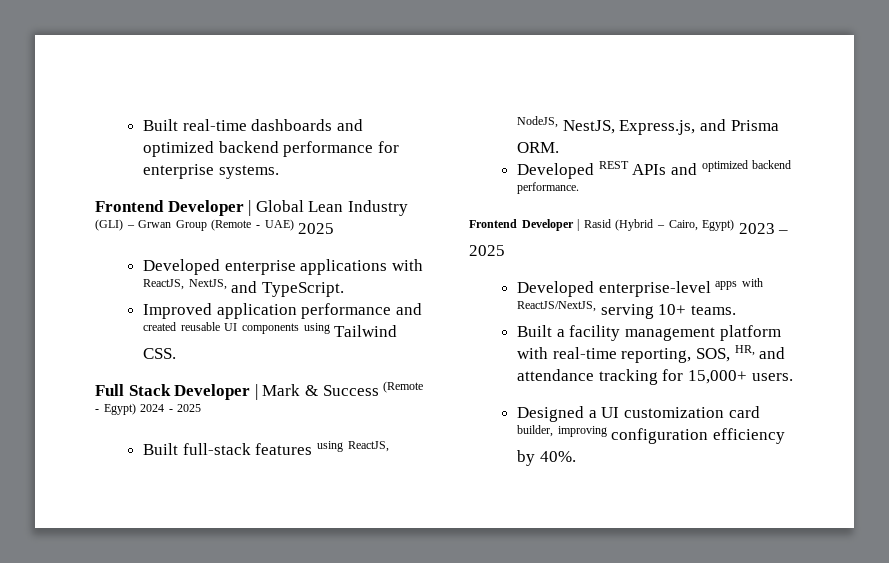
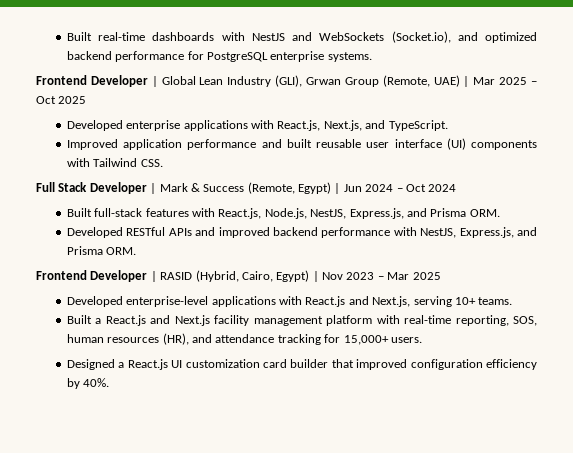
(333, 125) none -> [221,31,451,43] with NestJS and WebSockets (Socket.io),
(399, 147) none -> [207,52,269,62] PostgreSQL
[95,219,294,231] (GLI) – Grwan Group (Remote - UAE) -> [275,75,537,87] [36,96,56,104] (GLI), Grwan Group (Remote, UAE) | Mar 2025 – Oct
[143,279,227,290] ReactJS, NextJS, -> [277,120,362,131] React.js, Next.js,
[143,322,330,334] created reusable UI components using -> [286,138,537,150] [66,158,90,167] built reusable user interface (UI) components with
[383,381,424,393] [95,403,202,415] (Remote - Egypt) 2024 - 2025 -> [247,182,457,194] (Remote, Egypt) | Jun 2024 – Oct 2024
[316,441,389,452] [517,116,559,128] using ReactJS, NodeJS, -> [192,208,307,219] with React.js, Node.js,
[598,161,629,169] REST -> [126,227,166,236] RESTful
[701,160,792,172] [517,182,580,194] [469,219,735,231] optimized backend performance. // Frontend Developer | Rasid (Hybrid – Cairo, Egypt) -> [218,227,537,238] [66,246,137,255] [36,270,343,282] improved backend performance with NestJS, Express.js, and Prisma ORM. // Frontend Developer | RASID (Hybrid, Cairo, Egypt) | Nov
(789, 232) none -> [387,272,410,280] Mar
[715,278,763,290] [517,301,597,312] apps with ReactJS/NextJS, -> [211,296,411,307] applications with React.js and Next.js,
(565, 333) none -> [105,315,210,326] React.js and Next.js
[734,345,755,356] HR, -> [66,333,189,345] human resources (HR),
(597, 414) none -> [127,359,168,370] React.js
[517,425,607,437] builder, improving -> [290,359,408,370] builder that improved

